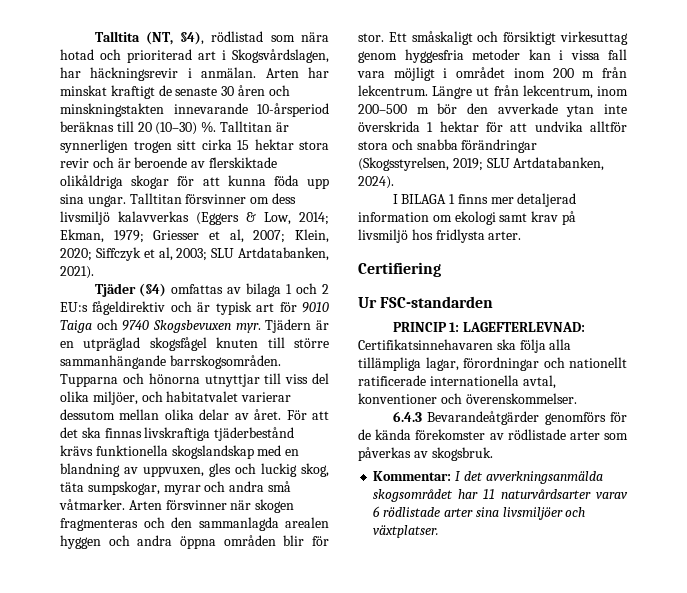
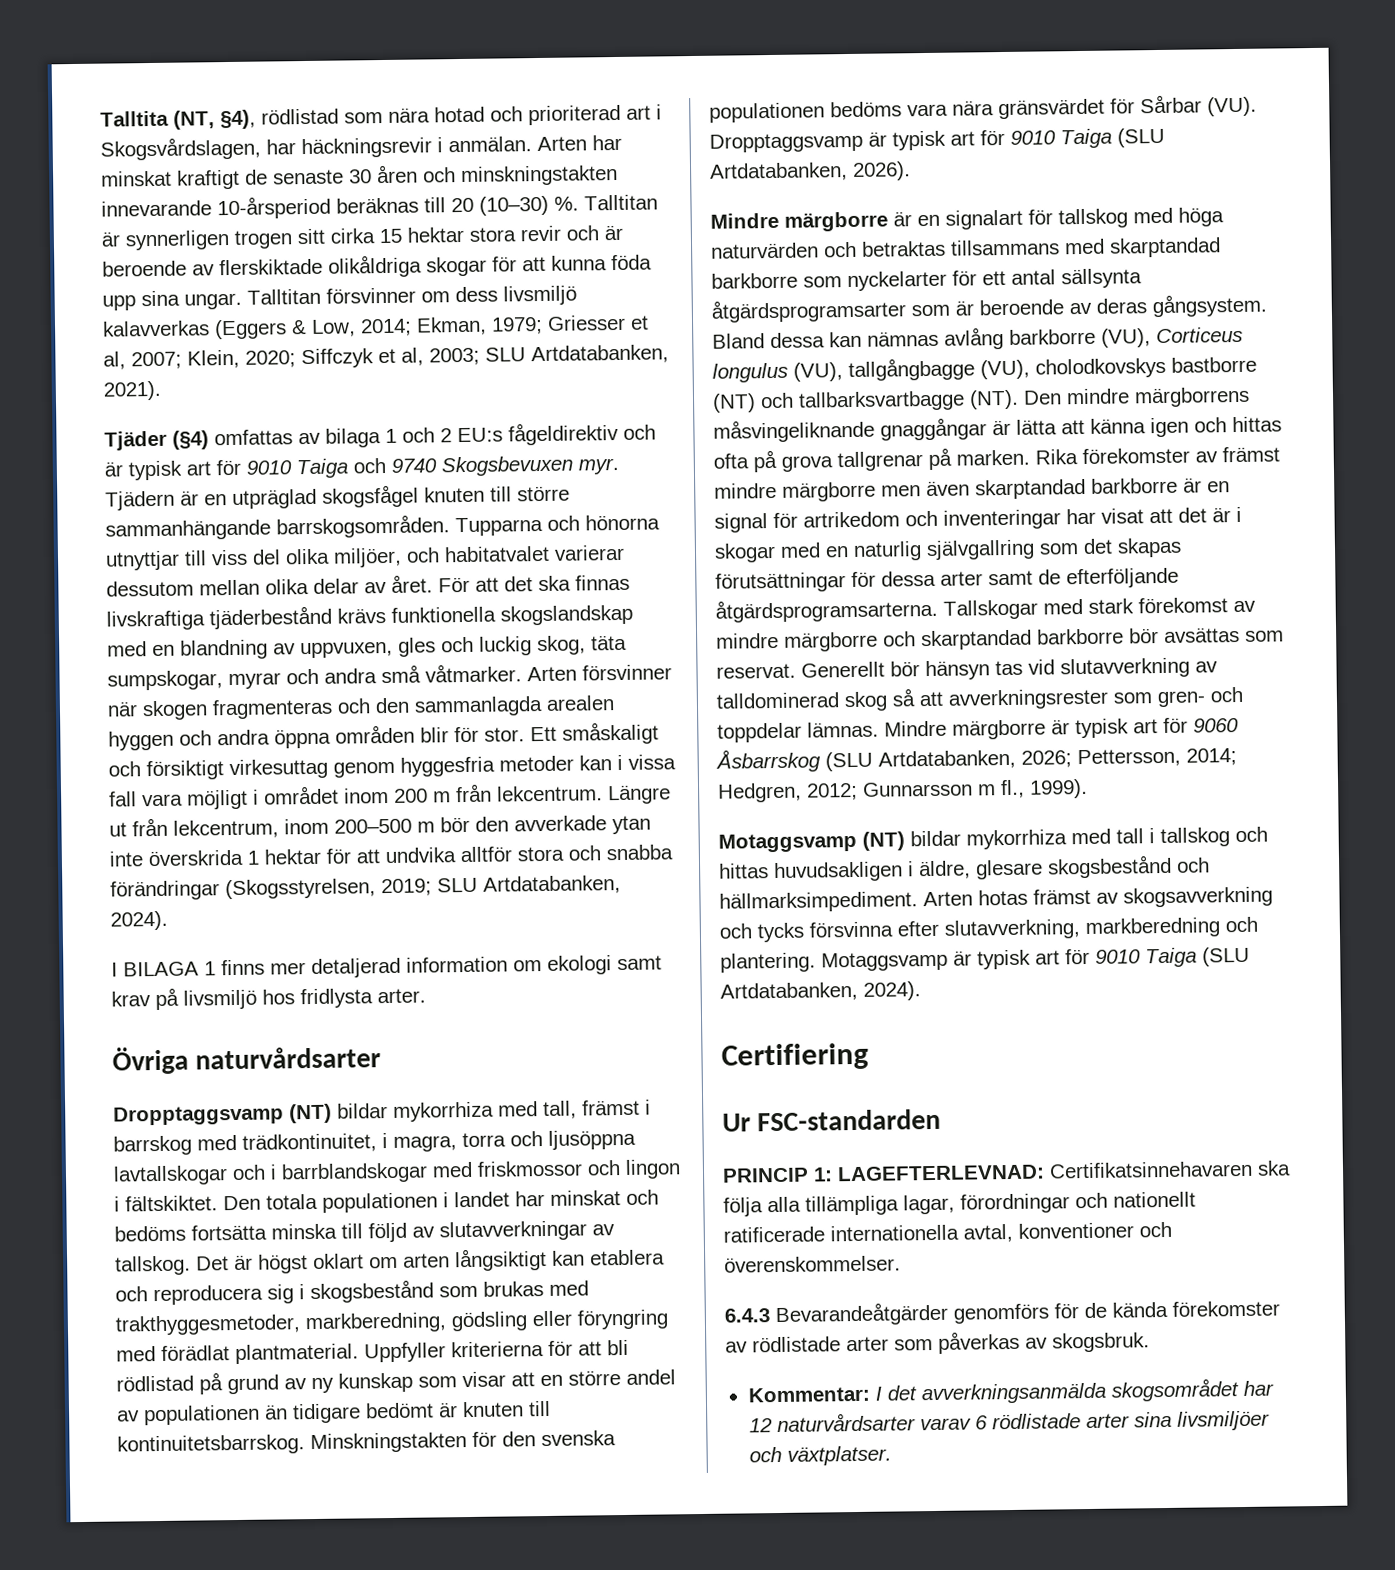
(522, 235) none -> [112,1046,382,1075] [113,1099,651,1126] [113,1129,636,1156] [113,1159,681,1186] [114,1189,659,1213] [114,1220,615,1243] [115,1247,665,1276] [115,1279,589,1306] [115,1309,669,1336] [116,1339,629,1365] [116,1369,676,1395] [117,1400,551,1426] [117,1430,616,1456] [709,94,1257,123] [709,127,1165,153] [709,161,911,182] [710,207,1224,232] [711,237,1221,259] [711,268,1142,292] [711,293,1267,323] [712,326,1243,350] [712,356,1257,383] [712,386,1250,413] [713,416,1282,443] [713,446,1280,473] [714,477,1230,502] [714,506,1242,533] [714,537,1182,563] [715,567,1179,593] [715,597,1256,623] [716,626,1284,652] [716,657,1218,681] [716,686,1243,712] [717,717,1239,743] [715,748,1237,773] [717,778,1088,803] [718,826,1268,853] [719,854,1210,883] [719,886,1273,913] [719,916,1258,943] [720,946,1250,973] [720,981,921,1002] // Övriga naturvårdsarter // Dropptaggsvamp (NT) bildar mykorrhiza med tall, främst i barrskog med trädkontinuitet, i magra, torra och ljusöppna lavtallskogar och i barrblandskogar med friskmossor och lingon i fältskiktet. Den totala populationen i landet har minskat och bedöms fortsätta minska till följd av slutavverkningar av tallskog. Det är högst oklart om arten långsiktigt kan etablera och reproducera sig i skogsbestånd som brukas med trakthyggesmetoder, markberedning, gödsling eller föryngring med förädlat plantmaterial. Uppfyller kriterierna för att bli rödlistad på grund av ny kunskap som visar att en större andel av populationen än tidigare bedömt är knuten till kontinuitetsbarrskog. Minskningstakten för den svenska populationen bedöms vara nära gränsvärdet för Sårbar (VU). Dropptaggsvamp är typisk art för 9010 Taiga (SLU Artdatabanken, 2026). // Mindre märgborre är en signalart för tallskog med höga naturvärden och betraktas tillsammans med skarptandad barkborre som nyckelarter för ett antal sällsynta åtgärdsprogramsarter som är beroende av deras gångsystem. Bland dessa kan nämnas avlång barkborre (VU), Corticeus longulus (VU), tallgångbagge (VU), cholodkovskys bastborre (NT) och tallbarksvartbagge (NT). Den mindre märgborrens måsvingeliknande gnaggångar är lätta att känna igen och hittas ofta på grova tallgrenar på marken. Rika förekomster av främst mindre märgborre men även skarptandad barkborre är en signal för artrikedom och inventeringar har visat att det är i skogar med en naturlig självgallring som det skapas förutsättningar för dessa arter samt de efterföljande åtgärdsprogramsarterna. Tallskogar med stark förekomst av mindre märgborre och skarptandad barkborre bör avsättas som reservat. Generellt bör hänsyn tas vid slutavverkning av talldominerad skog så att avverkningsrester som gren- och toppdelar lämnas. Mindre märgborre är typisk art för 9060 Åsbarrskog (SLU Artdatabanken, 2026; Pettersson, 2014; Hedgren, 2012; Gunnarsson m fl., 1999). // Motaggsvamp (NT) bildar mykorrhiza med tall i tallskog och hittas huvudsakligen i äldre, glesare skogsbestånd och hällmarksimpediment. Arten hotas främst av skogsavverkning och tycks försvinna efter slutavverkning, markberedning och plantering. Motaggsvamp är typisk art för 9010 Taiga (SLU Artdatabanken, 2024).
[483,489,496,499] 11 -> [748,1418,773,1433] 12

